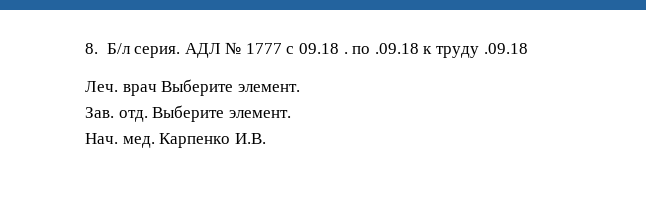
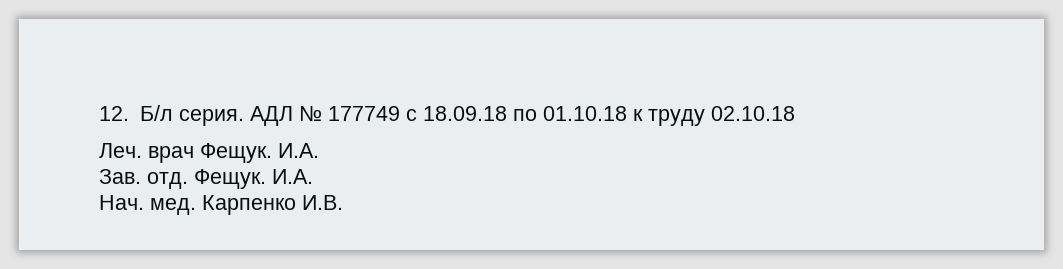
[85,43,98,54] 8. -> [99,106,129,121] 12.
[245,43,419,54] 1777 с 09.18 . по .09.18 -> [327,106,627,121] 177749 с 18.09.18 по 01.10.18
[483,43,528,54] .09.18 -> [710,106,795,121] 02.10.18
[161,79,300,96] Выберите элемент. -> [200,143,319,163] Фещук. И.А.
[152,105,291,122] Выберите элемент. -> [194,169,313,189] Фещук. И.А.

